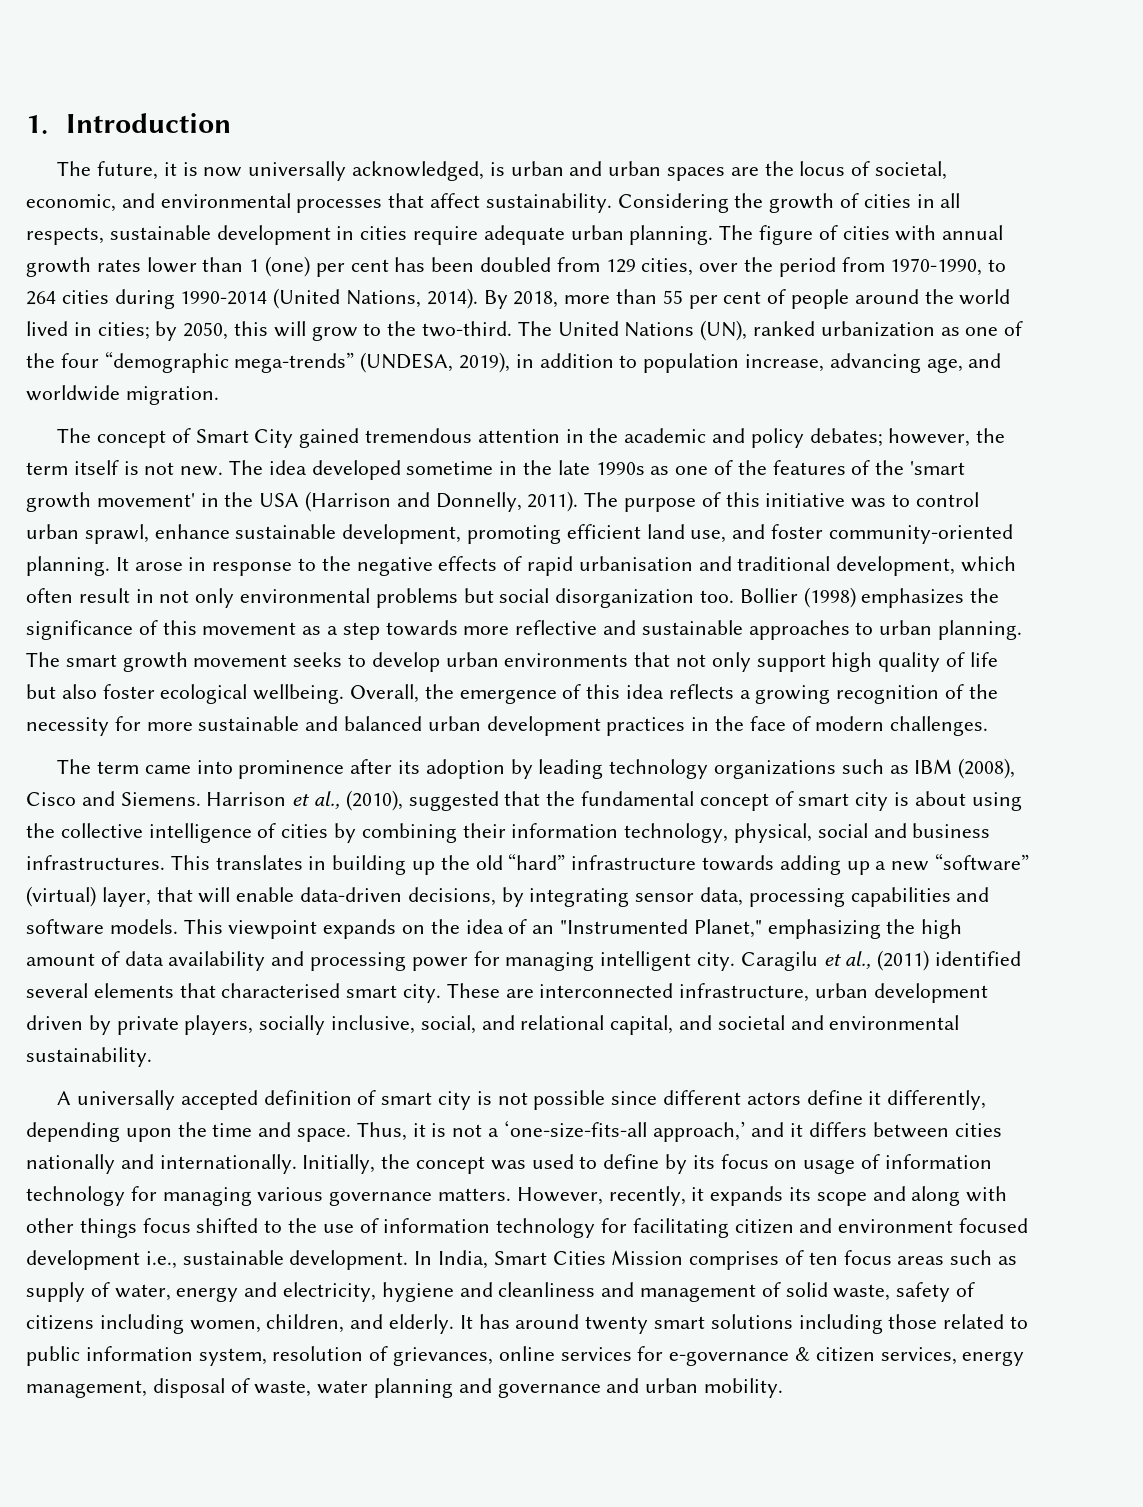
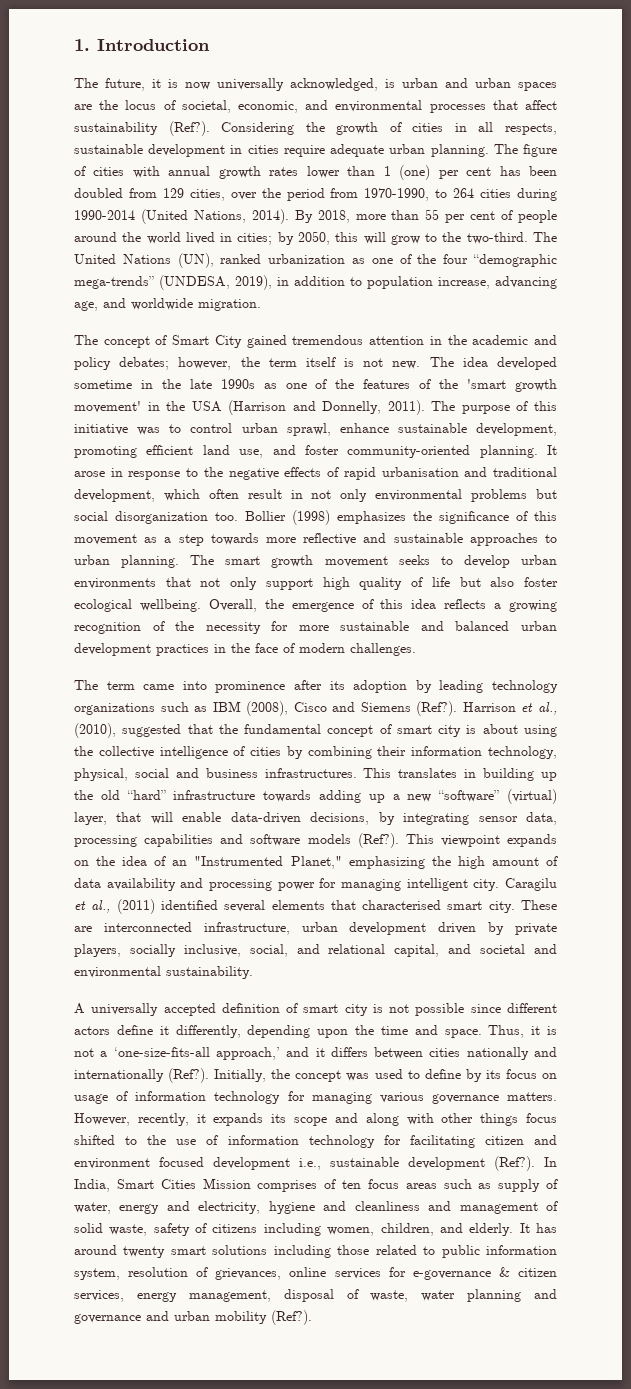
[485,193,612,213] sustainability. -> [74,121,210,136] sustainability (Ref?).
[120,792,201,806] Siemens. -> [360,701,458,716] Siemens (Ref?).
[109,919,178,934] models. -> [307,833,399,848] models (Ref?).
[159,1154,297,1174] internationally. -> [74,1068,210,1083] internationally (Ref?).
[289,1250,409,1270] development. -> [408,1156,535,1171] development (Ref?).
[704,1378,784,1398] mobility. -> [215,1310,312,1325] mobility (Ref?).

